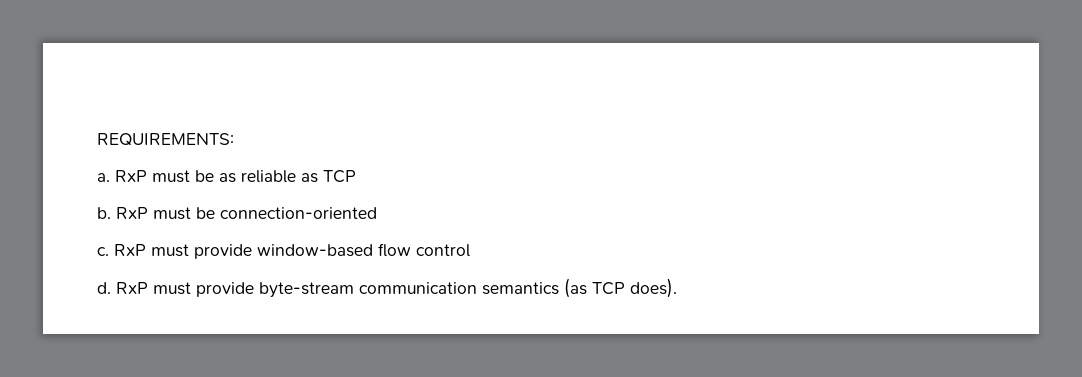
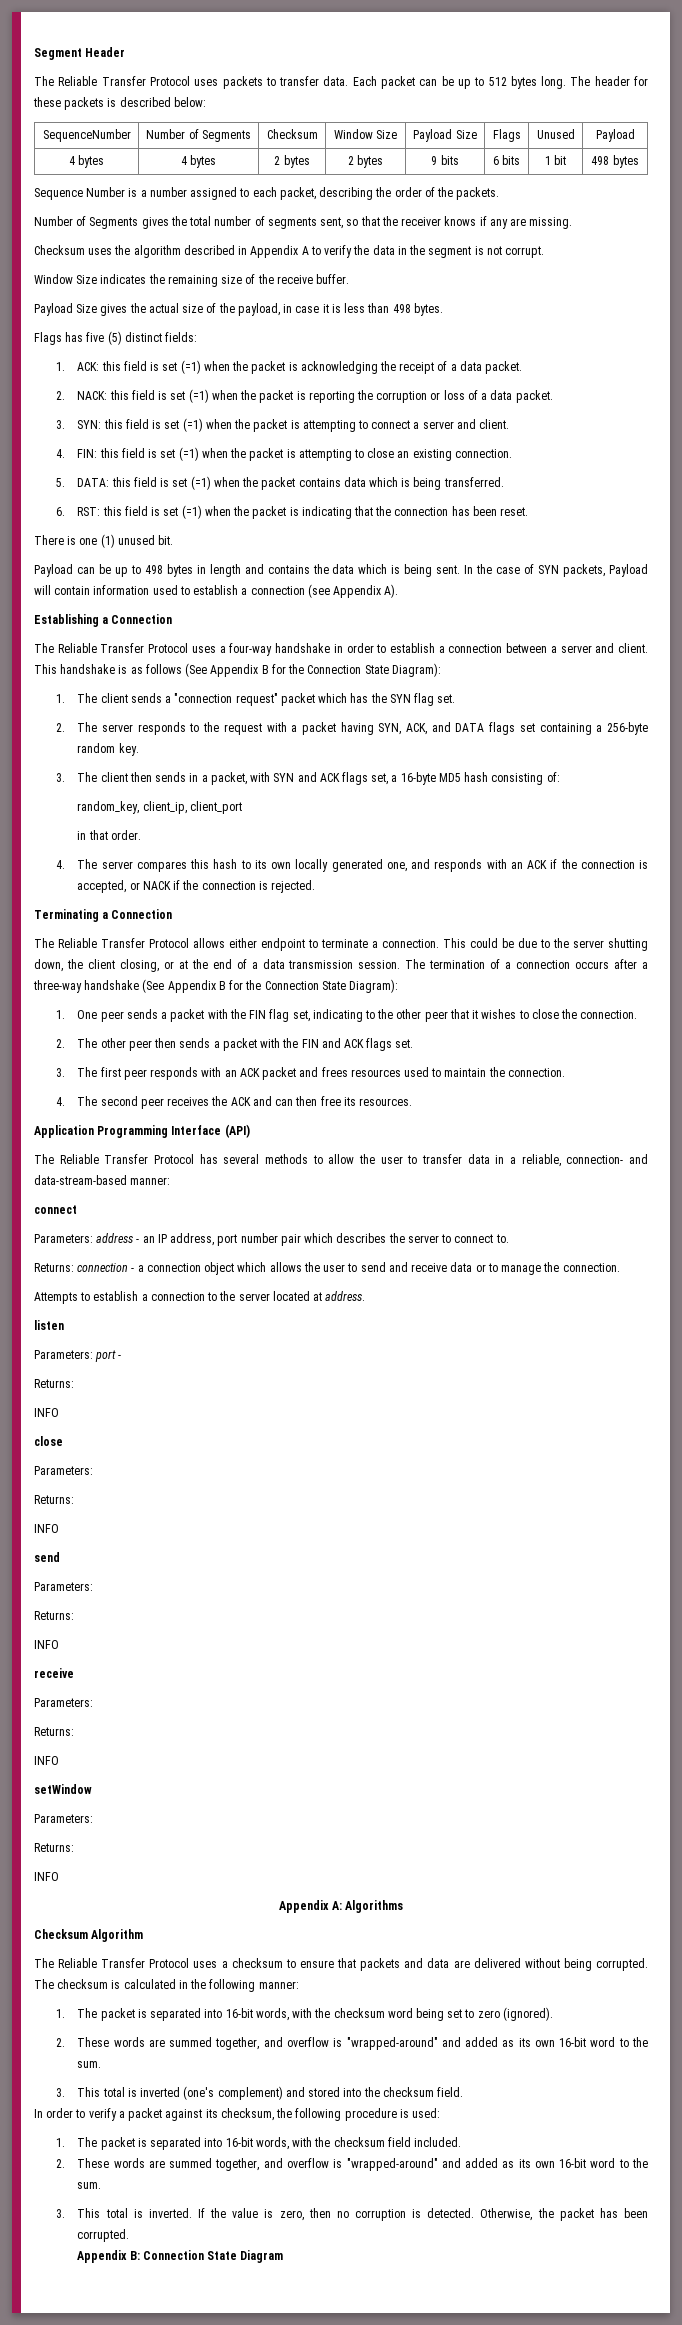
[97,133,234,146] [97,170,356,183] [97,207,377,220] [97,243,470,259] [97,278,677,298] REQUIREMENTS: // a. RxP must be as reliable as TCP // b. RxP must be connection-oriented // c. RxP must provide window-based flow control // d. RxP must provide byte-stream communication semantics (as TCP does). -> [34,47,126,60] [34,76,648,89] [33,97,206,110] [42,129,131,142] [146,129,251,142] [266,129,318,139] [333,129,398,139] [413,129,477,142] [492,129,521,142] [536,129,575,139] [595,129,635,142] [68,155,105,168] [180,155,217,168] [274,155,310,168] [347,155,384,168] [431,155,459,165] [492,155,521,165] [544,155,567,165] [591,155,639,168] [34,187,500,200] [34,216,573,229] [34,245,545,258] [34,274,350,287] [34,303,443,316] [34,331,198,345] [55,360,523,374] [55,389,553,403] [55,418,510,432] [55,447,512,461] [55,476,504,490] [55,505,529,519] [34,534,174,548] [34,564,648,577] [34,584,399,598] [34,614,173,627] [34,643,648,656] [34,663,441,677] [55,693,456,706] [55,722,649,735] [77,743,139,756] [55,772,560,785] [77,801,242,814] [77,830,141,840] [55,859,648,872] [77,880,316,893] [34,909,173,922] [34,938,648,951] [34,959,648,972] [33,979,399,993] [55,1009,638,1022] [55,1038,414,1051] [55,1067,565,1080] [55,1096,412,1109] [34,1124,250,1138] [34,1154,648,1167] [34,1175,171,1185] [34,1205,77,1214] [34,1233,509,1246] [34,1262,620,1275] [34,1291,366,1304] [34,1320,64,1330] [34,1350,122,1362] [34,1379,74,1388] [34,1408,59,1417] [34,1436,63,1446] [34,1466,93,1475] [34,1495,74,1504] [34,1524,59,1533] [34,1552,60,1562] [34,1582,93,1591] [34,1611,74,1620] [34,1640,59,1649] [34,1668,74,1678] [34,1698,93,1707] [34,1727,74,1736] [34,1756,59,1765] [34,1784,92,1794] [34,1814,93,1823] [34,1843,74,1852] [34,1872,59,1881] [279,1900,403,1913] [34,1929,144,1942] [34,1958,649,1971] [34,1979,299,1992] [55,2007,553,2021] [55,2037,649,2050] [77,2061,102,2068] [55,2086,463,2100] [34,2108,441,2121] [55,2137,461,2150] [55,2158,649,2171] [77,2182,102,2189] [55,2208,649,2221] [77,2229,130,2242] [77,2250,284,2263] Segment Header // The Reliable Transfer Protocol uses packets to transfer data. Each packet can be up to 512 bytes long. The header for these packets is described below: // SequenceNumber | Number of Segments | Checksum | Window Size | Payload Size | Flags | Unused | Payload // 4 bytes | 4 bytes | 2 bytes | 2 bytes | 9 bits | 6 bits | 1 bit | 498 bytes // Sequence Number is a number assigned to each packet, describing the order of the packets. // Number of Segments gives the total number of segments sent, so that the receiver knows if any are missing. // Checksum uses the algorithm described in Appendix A to verify the data in the segment is not corrupt. // Window Size indicates the remaining size of the receive buffer. // Payload Size gives the actual size of the payload, in case it is less than 498 bytes. // Flags has five (5) distinct fields: // 1. ACK: this field is set (=1) when the packet is acknowledging the receipt of a data packet. // 2. NACK: this field is set (=1) when the packet is reporting the corruption or loss of a data packet. // 3. SYN: this field is set (=1) when the packet is attempting to connect a server and client. // 4. FIN: this field is set (=1) when the packet is attempting to close an existing connection. // 5. DATA: this field is set (=1) when the packet contains data which is being transferred. // 6. RST: this field is set (=1) when the packet is indicating that the connection has been reset. // There is one (1) unused bit. // Payload can be up to 498 bytes in length and contains the data which is being sent. In the case of SYN packets, Payload will contain information used to establish a connection (see Appendix A). // Establishing a Connection // The Reliable Transfer Protocol uses a four-way handshake in order to establish a connection between a server and client. This handshake is as follows (See Appendix B for the Connection State Diagram): // 1. The client sends a "connection request" packet which has the SYN flag set. // 2. The server responds to the request with a packet having SYN, ACK, and DATA flags set containing a 256-byte random key. // 3. The client then sends in a packet, with SYN and ACK flags set, a 16-byte MD5 hash consisting of: // random_key, client_ip, client_port // in that order. // 4. The server compares this hash to its own locally generated one, and responds with an ACK if the connection is accepted, or NACK if the connection is rejected. // Terminating a Connection // The Reliable Transfer Protocol allows either endpoint to terminate a connection. This could be due to the server shutting down, the client closing, or at the end of a data transmission session. The termination of a connection occurs after a three-way handshake (See Appendix B for the Connection State Diagram): // 1. One peer sends a packet with the FIN flag set, indicating to the other peer that it wishes to close the connection. // 2. The other peer then sends a packet with the FIN and ACK flags set. // 3. The first peer responds with an ACK packet and frees resources used to maintain the connection. // 4. The second peer receives the ACK and can then free its resources. // Application Programming Interface (API) // The Reliable Transfer Protocol has several methods to allow the user to transfer data in a reliable, connection- and data-stream-based manner: // connect // Parameters: address - an IP address, port number pair which describes the server to connect to. // Returns: connection - a connection object which allows the user to send and receive data or to manage the connection. // Attempts to establish a connection to the server located at address. // listen // Parameters: port - // Returns: // INFO // close // Parameters: // Returns: // INFO // send // Parameters: // Returns: // INFO // receive // Parameters: // Returns: // INFO // setWindow // Parameters: // Returns: // INFO // Appendix A: Algorithms // Checksum Algorithm // The Reliable Transfer Protocol uses a checksum to ensure that packets and data are delivered without being corrupted. The checksum is calculated in the following manner: // 1. The packet is separated into 16-bit words, with the checksum word being set to zero (ignored). // 2. These words are summed together, and overflow is "wrapped-around" and added as its own 16-bit word to the sum. // 3. This total is inverted (one's complement) and stored into the checksum field. // In order to verify a packet against its checksum, the following procedure is used: // 1. The packet is separated into 16-bit words, with the checksum field included. // 2. These words are summed together, and overflow is "wrapped-around" and added as its own 16-bit word to the sum. // 3. This total is inverted. If the value is zero, then no corruption is detected. Otherwise, the packet has been corrupted. // Appendix B: Connection State Diagram

